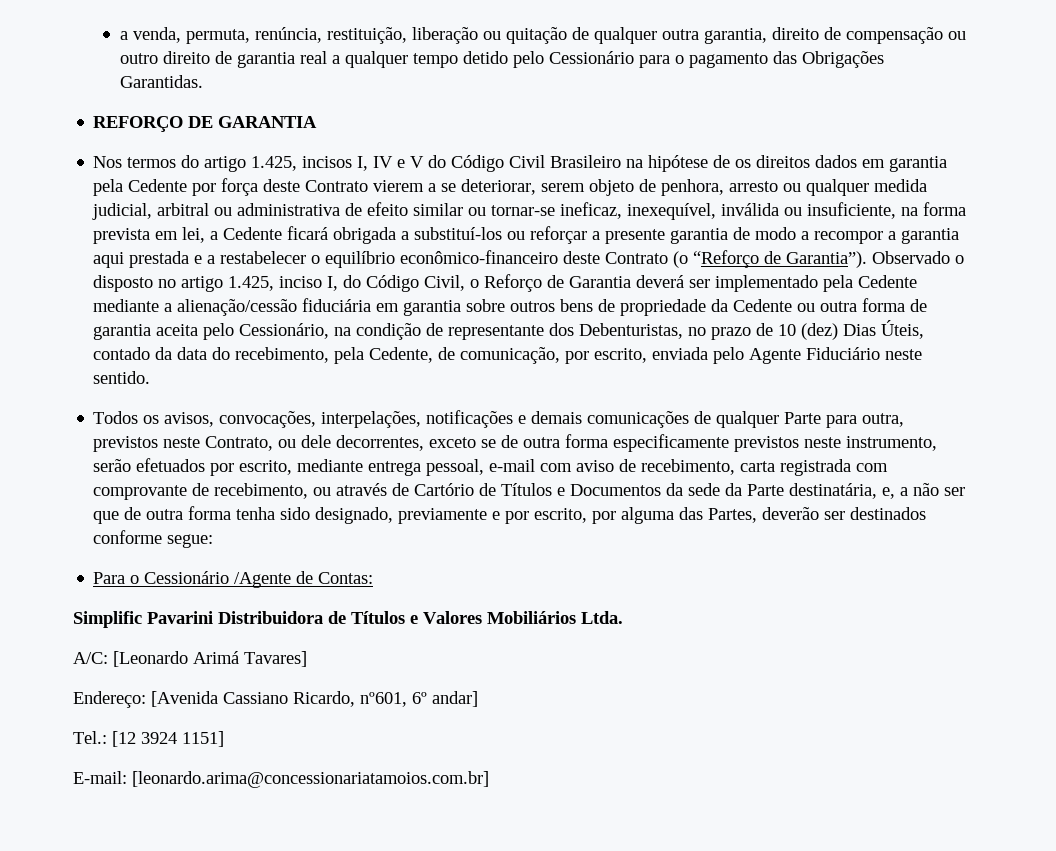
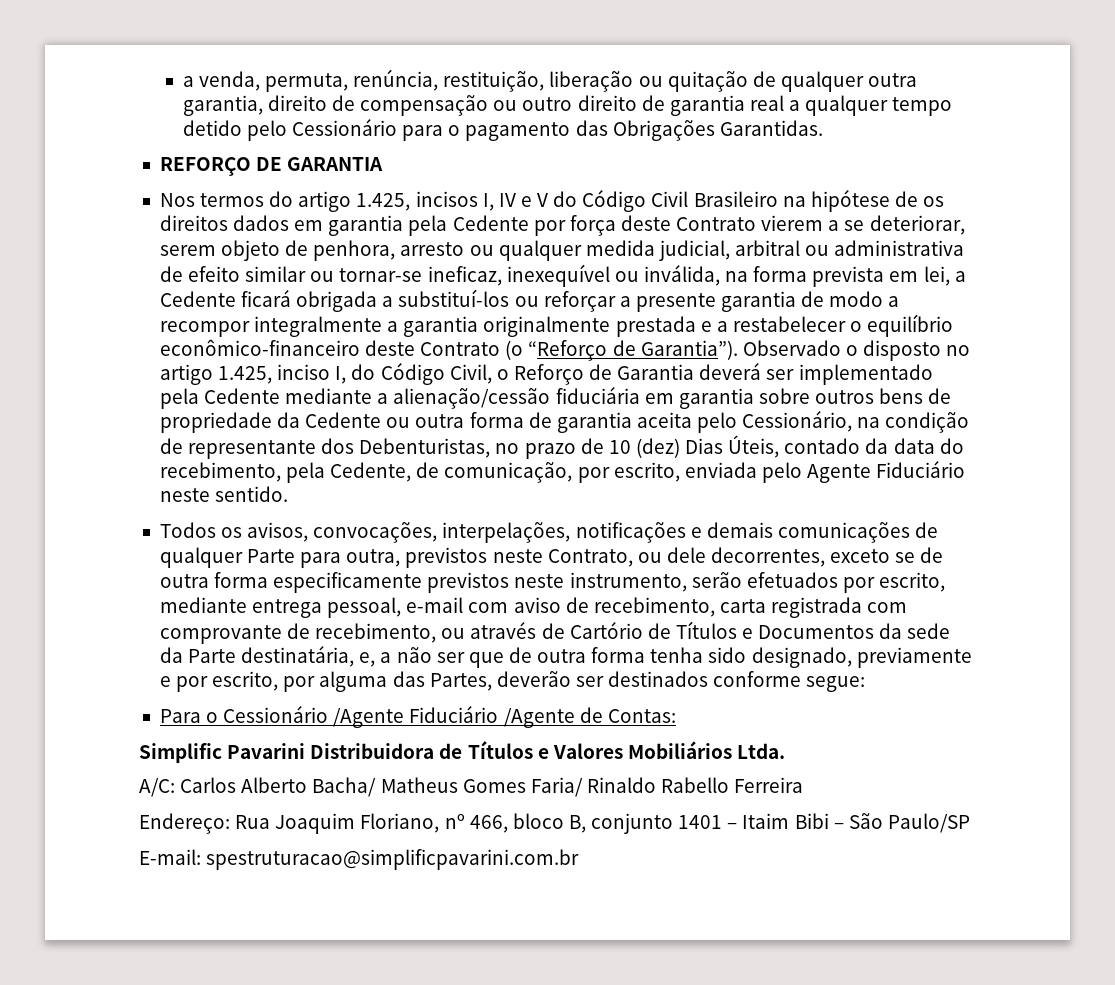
[627,202,897,220] inexequível, inválida ou insuficiente, -> [506,264,720,287] inexequível ou inválida,
(884, 237) none -> [254,316,383,337] integralmente
[93,252,125,268] aqui -> [483,316,611,337] originalmente
(292, 580) none -> [409,706,575,728] Fiduciário /Agente
[113,651,307,667] [73,691,478,708] [73,731,224,747] [Leonardo Arimá Tavares] // Endereço: [Avenida Cassiano Ricardo, nº601, 6º andar] // Tel.: [12 3924 1151] -> [180,777,804,797] [139,813,970,834] Carlos Alberto Bacha/ Matheus Gomes Faria/ Rinaldo Rabello Ferreira // Endereço: Rua Joaquim Floriano, nº 466, bloco B, conjunto 1401 – Itaim Bibi – São Paulo/SP
[132,771,489,788] [leonardo.arima@concessionariatamoios.com.br] -> [206,849,580,870] spestruturacao@simplificpavarini.com.br

